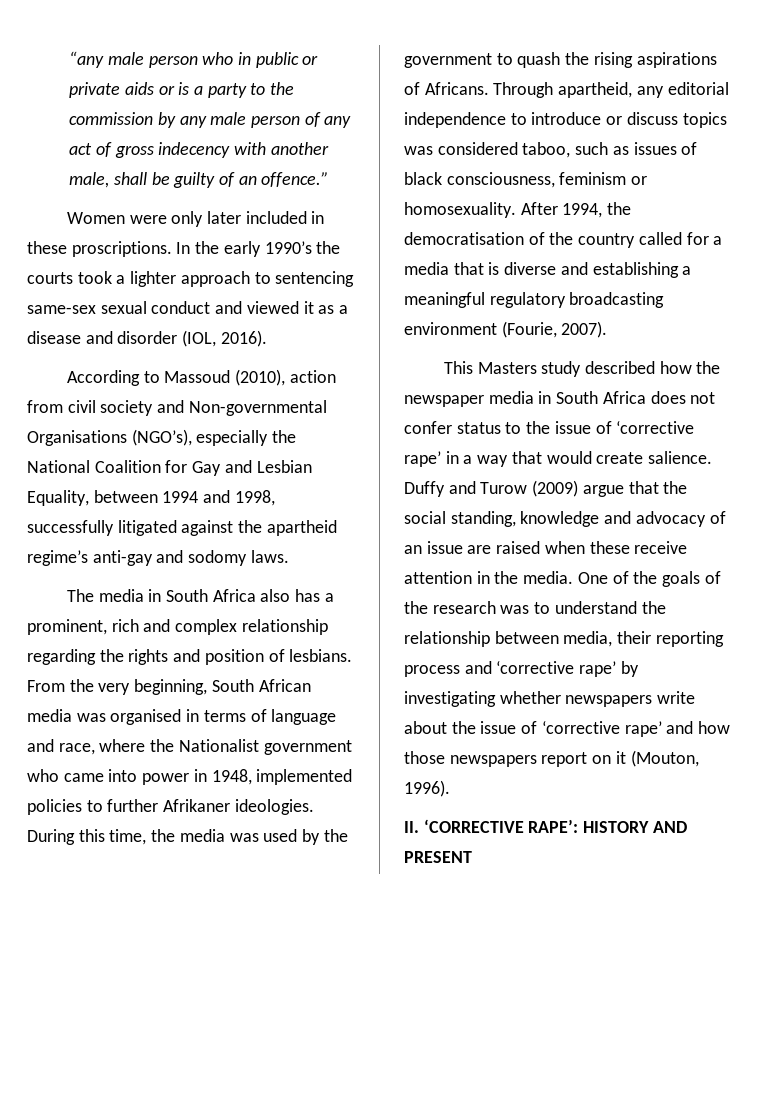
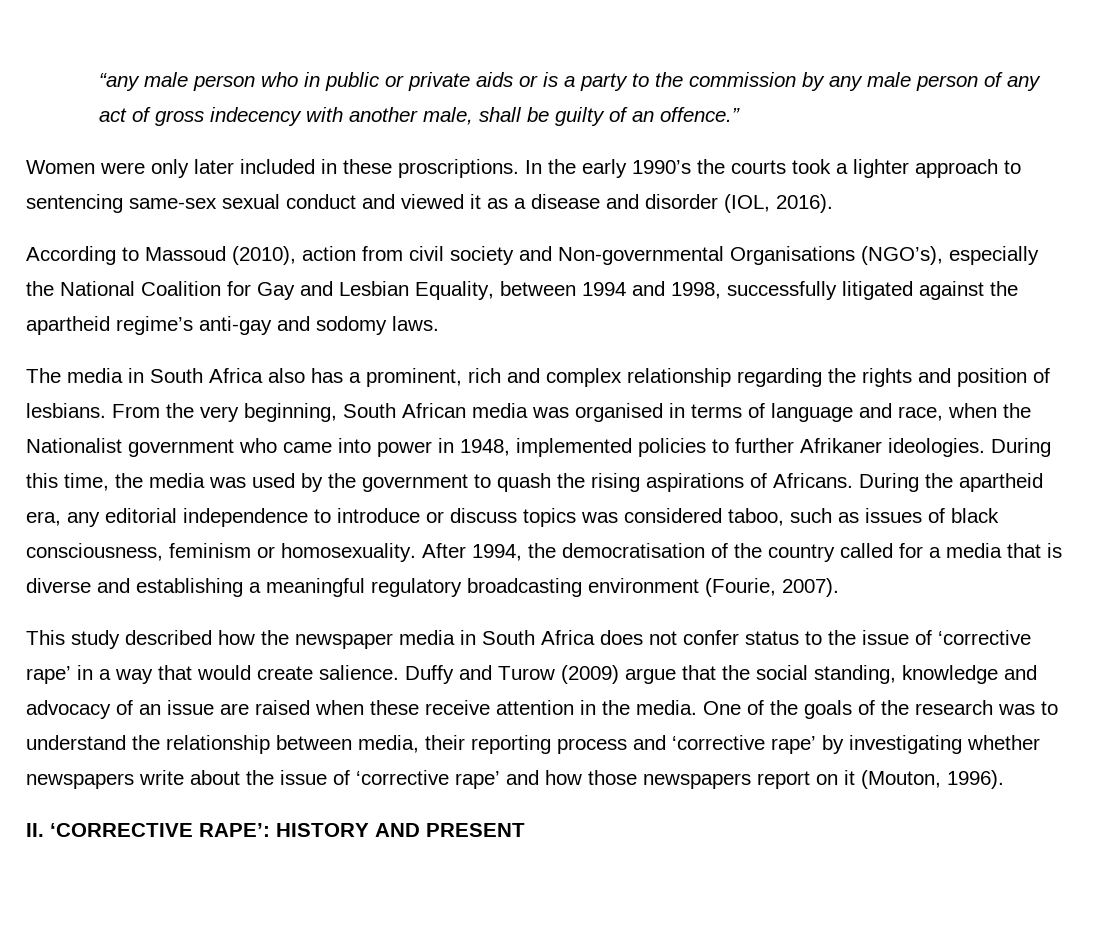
[99,739,146,752] where -> [948,403,997,418] when
[493,82,633,98] Through apartheid, -> [859,473,1043,492] [26,511,61,526] During the apartheid era,
[477,362,537,374] Masters -> (65, 637) none

